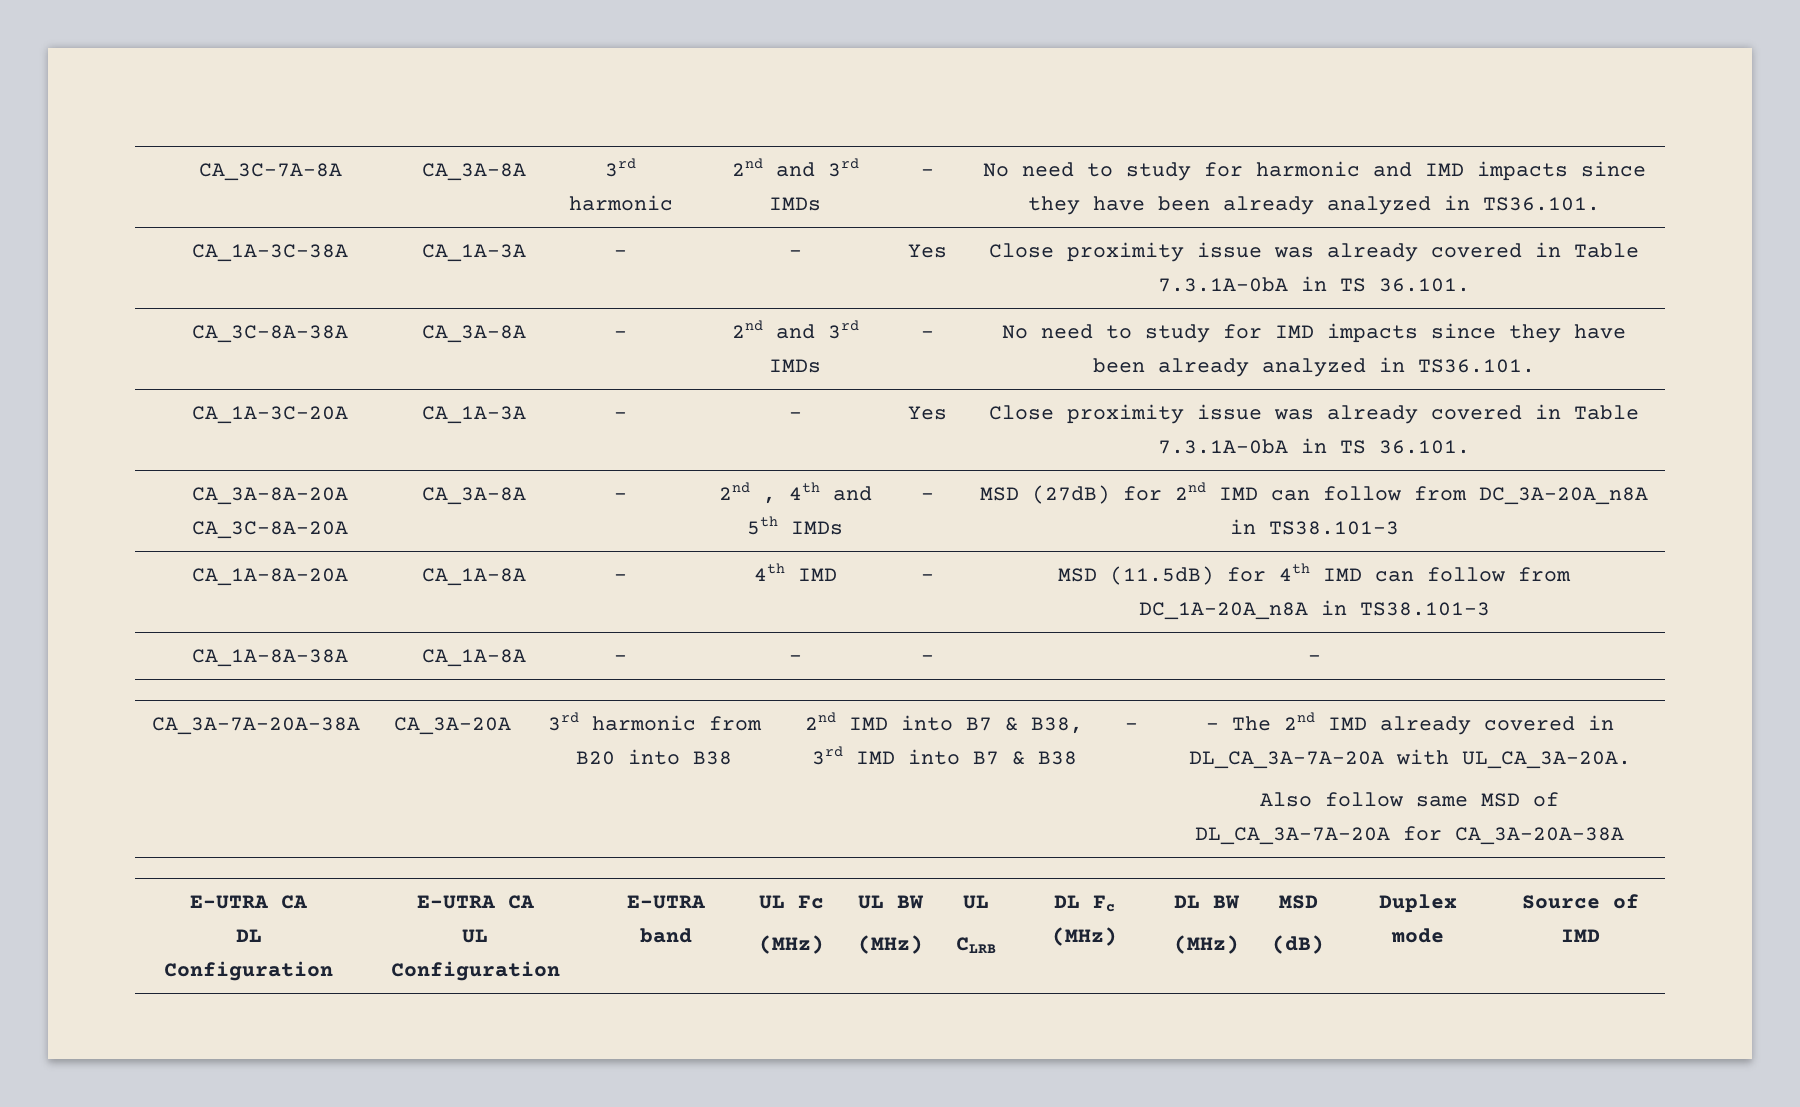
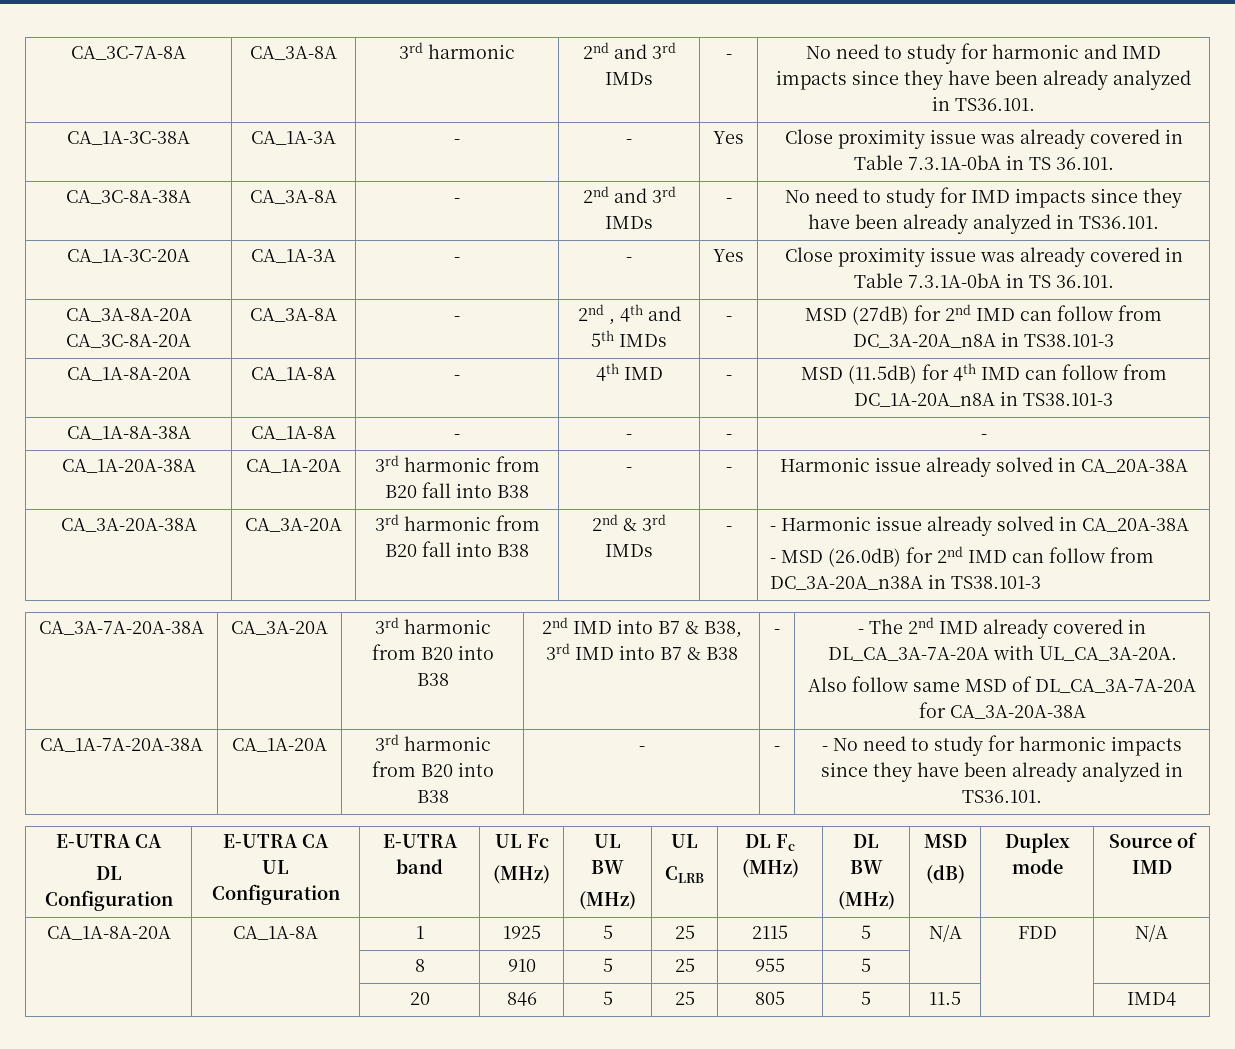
(1321, 658) none -> [61,459,196,473] [246,459,341,473] [374,455,540,472] [385,482,529,498] [626,467,632,472] [725,467,732,472] [779,457,1188,477] [60,518,197,532] [245,518,342,532] [374,514,540,531] [385,541,529,557] [592,514,666,531] [605,544,653,557] [725,526,732,531] [770,516,1190,536] [770,546,1155,567] [770,574,1042,590] // CA_1A-20A-38A | CA_1A-20A | 3rd harmonic from B20 fall into B38 | - | - | Harmonic issue already solved in CA_20A-38A // CA_3A-20A-38A | CA_3A-20A | 3rd harmonic from B20 fall into B38 | 2nd & 3rd IMDs | - | - Harmonic issue already solved in CA_20A-38A // - MSD (26.0dB) for 2nd IMD can follow from DC_3A-20A_n38A in TS38.101-3
(1624, 836) none -> [40,738,203,752] [232,738,327,752] [374,734,491,751] [371,761,494,777] [416,790,449,803] [638,746,645,751] [774,746,780,751] [822,735,1182,756] [821,762,1183,782] [962,790,1042,803] // CA_1A-7A-20A-38A | CA_1A-20A | 3rd harmonic from B20 into B38 | - | - | - No need to study for harmonic impacts since they have been already analyzed in TS36.101.
(1600, 935) none -> [46,926,171,940] [233,926,318,940] [415,926,424,939] [502,925,541,939] [602,925,613,939] [674,925,695,939] [752,925,788,939] [861,925,871,939] [928,924,962,942] [1017,926,1057,939] [1135,924,1168,942] [414,959,425,972] [507,959,536,972] [602,958,613,972] [674,958,695,972] [755,958,785,972] [861,958,871,972] [409,992,430,1005] [506,992,537,1006] [602,991,613,1005] [674,991,695,1005] [755,991,785,1005] [861,991,871,1005] [929,991,961,1005] [1127,992,1176,1006] // CA_1A-8A-20A | CA_1A-8A | 1 | 1925 | 5 | 25 | 2115 | 5 | N/A | FDD | N/A // | | 8 | 910 | 5 | 25 | 955 | 5 | | | // | | 20 | 846 | 5 | 25 | 805 | 5 | 11.5 | | IMD4

